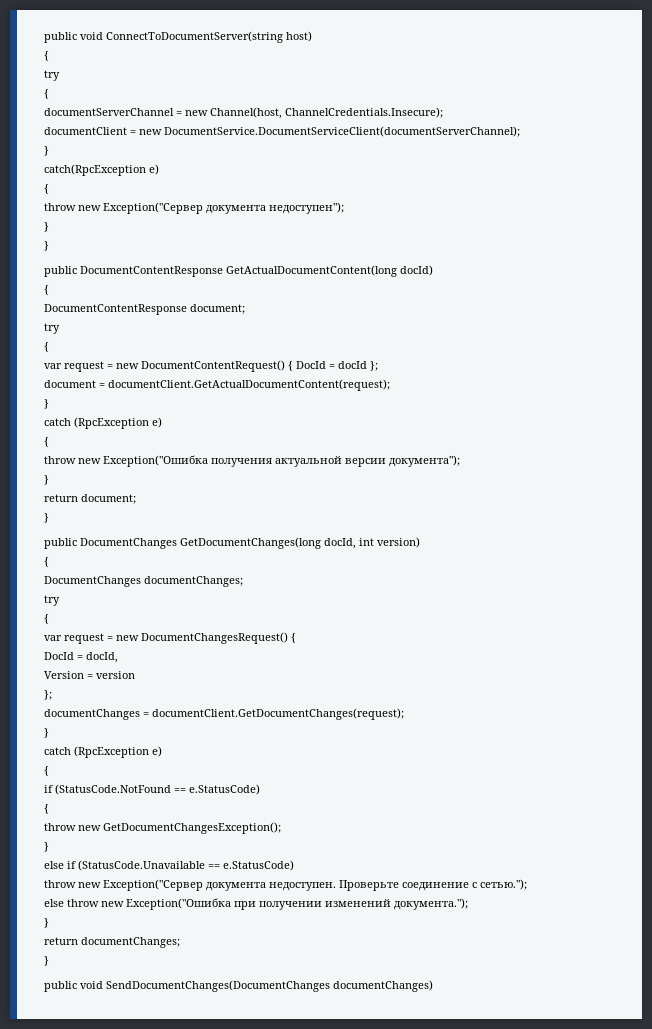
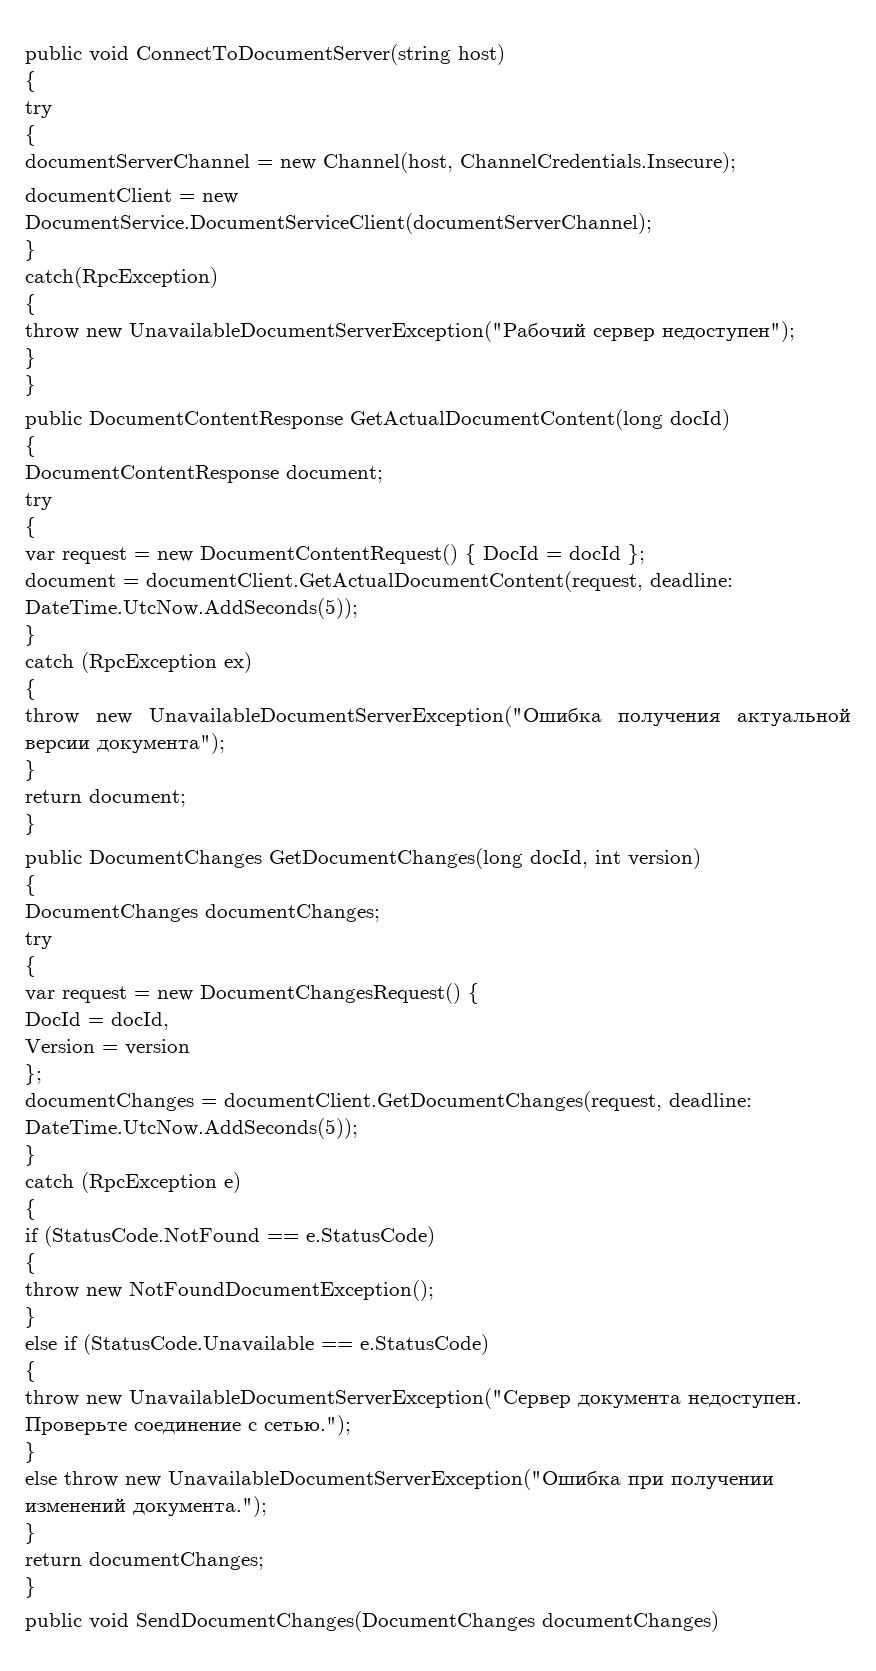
[44,164,159,176] [44,184,49,194] [44,202,266,214] catch(RpcException e) // { // throw new Exception("Сервер документа -> [25,267,218,288] [25,294,36,315] [25,321,655,342] catch(RpcException) // { // throw new UnavailableDocumentServerException("Рабочий сервер
[108,379,390,391] [44,399,49,409] [44,417,162,429] [44,437,49,447] [44,455,208,467] documentClient.GetActualDocumentContent(request); // } // catch (RpcException e) // { // throw new Exception("Ошибка -> [146,571,733,592] [25,598,358,619] [25,625,36,646] [25,652,252,673] [25,679,36,700] [25,706,602,727] documentClient.GetActualDocumentContent(request, deadline: DateTime.UtcNow.AddSeconds(5)); // } // catch (RpcException ex) // { // throw new UnavailableDocumentServerException("Ошибка
[152,708,404,720] documentClient.GetDocumentChanges(request); -> [224,1091,752,1112] [25,1118,358,1139] documentClient.GetDocumentChanges(request, deadline: DateTime.UtcNow.AddSeconds(5));
[103,822,281,834] GetDocumentChangesException(); -> [129,1280,434,1301] NotFoundDocumentException();
[44,879,203,891] // throw new Exception("Сервер -> [25,1361,36,1382] [25,1388,571,1409] // { // throw new UnavailableDocumentServerException("Сервер
(527, 884) none -> [25,1442,36,1463] // }
[126,898,231,910] Exception("Ошибка -> [168,1469,621,1490] UnavailableDocumentServerException("Ошибка

